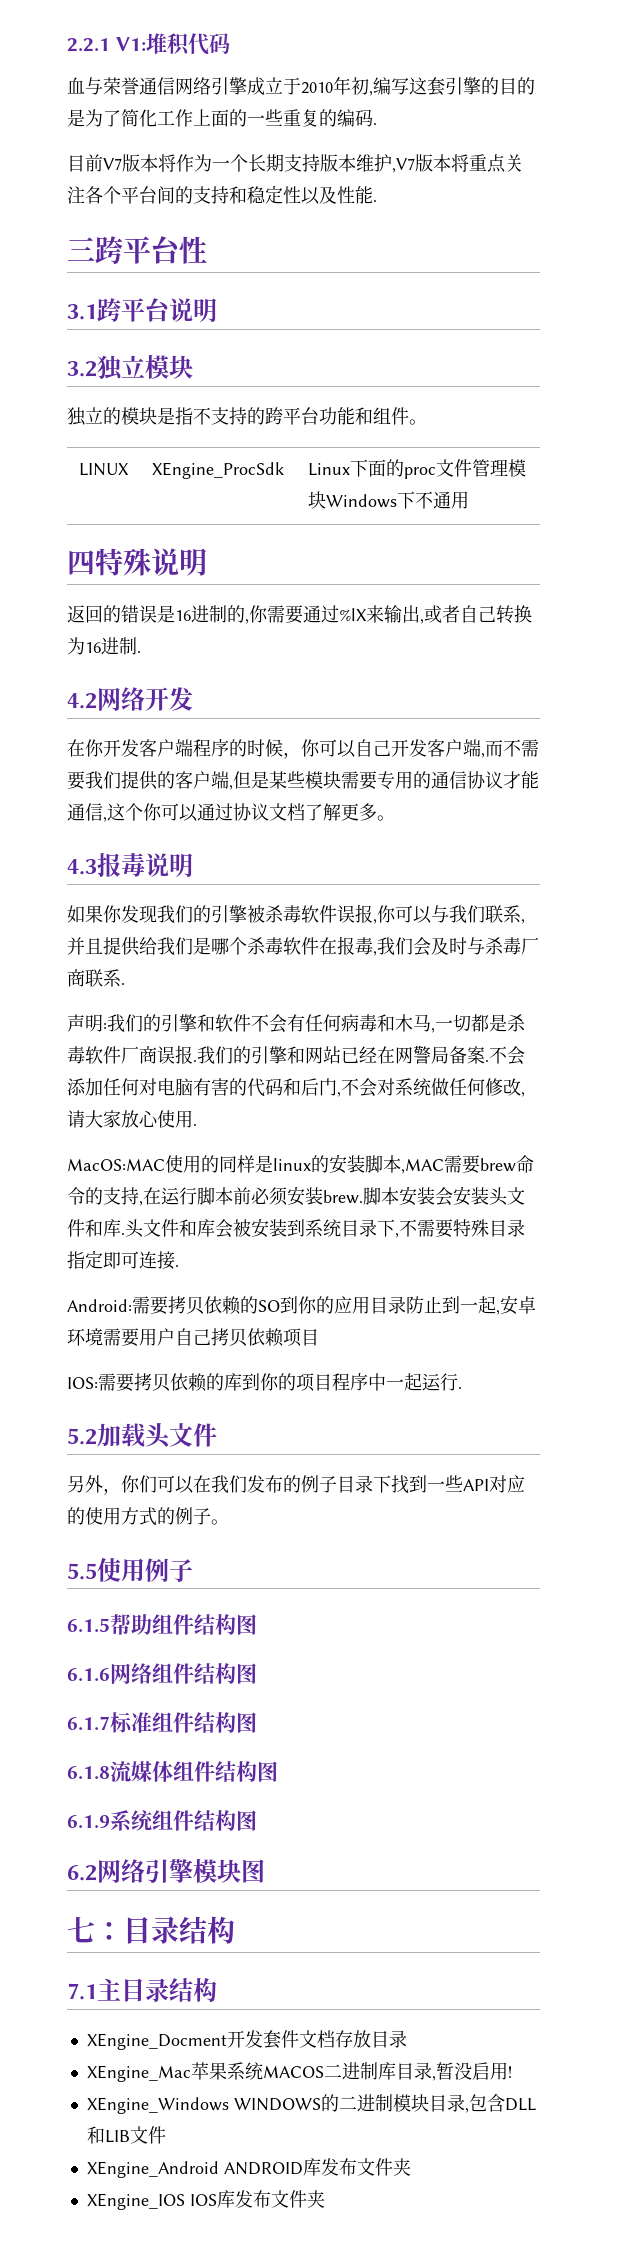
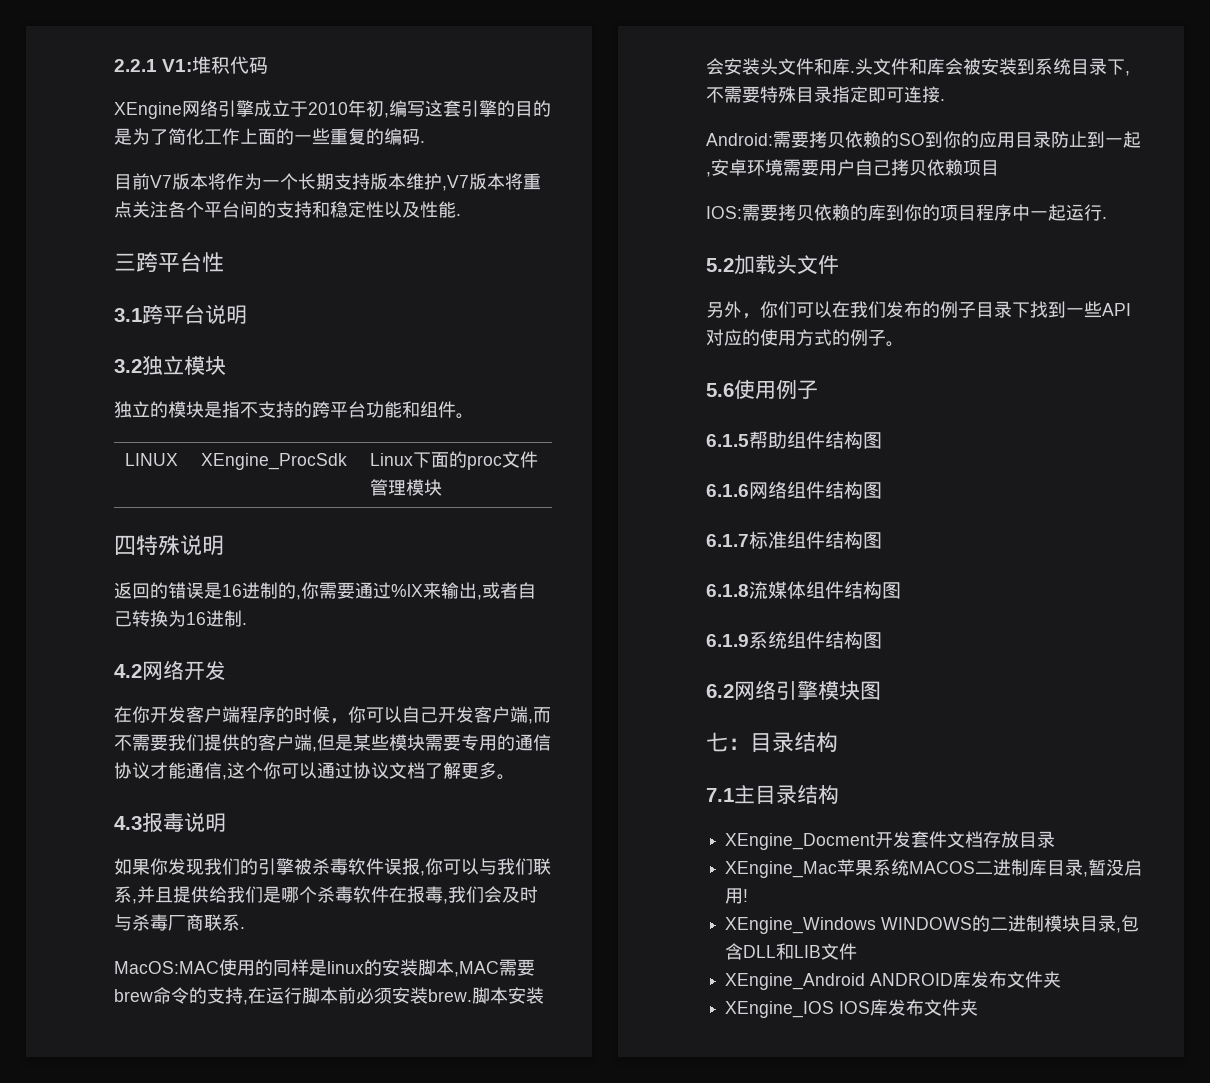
[67,77,175,95] 血与荣誉通信 -> [114,102,182,119] XEngine
[325,491,469,509] Windows下不通用 -> (443, 487) none
[67,1014,525,1033] [67,1045,525,1065] [67,1078,525,1097] [67,1110,197,1128] // 声明:我们的引擎和软件不会有任何病毒和木马,一切都是杀毒软件厂商误报.我们的引擎和网站已经在网警局备案.不会添加任何对电脑有害的代码和后门,不会对系统做任何修改,请大家放心使用. -> (245, 928) none
[67,1563,97,1580] 5.5 -> [706,383,734,397] 5.6

